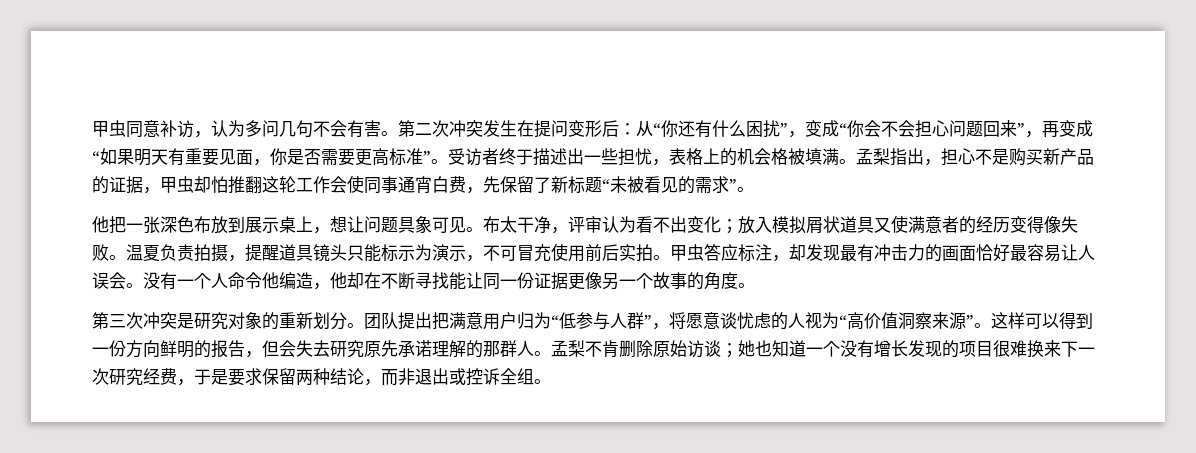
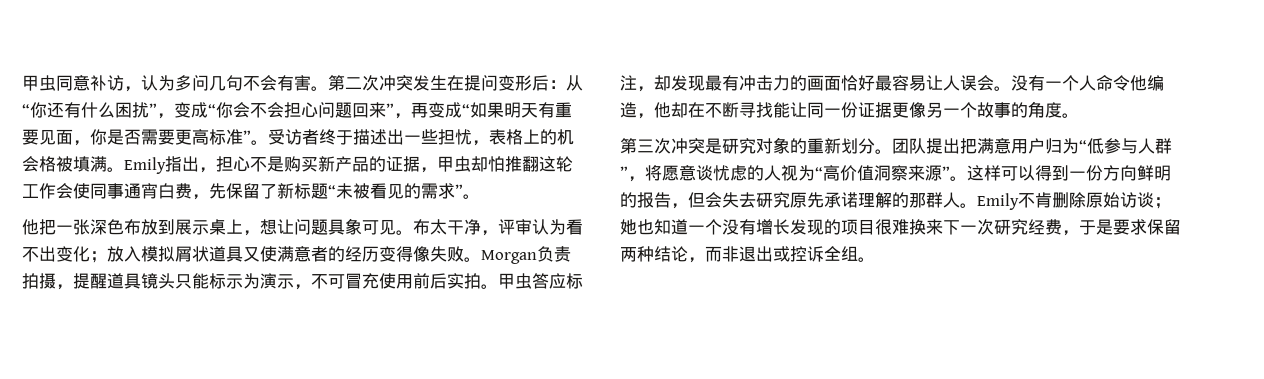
[856,148,890,165] 孟梨 -> [124,157,166,174] Emily
[126,244,160,261] 温夏 -> [481,250,537,264] Morgan
[551,340,585,357] 孟梨 -> [977,193,1019,210] Emily

